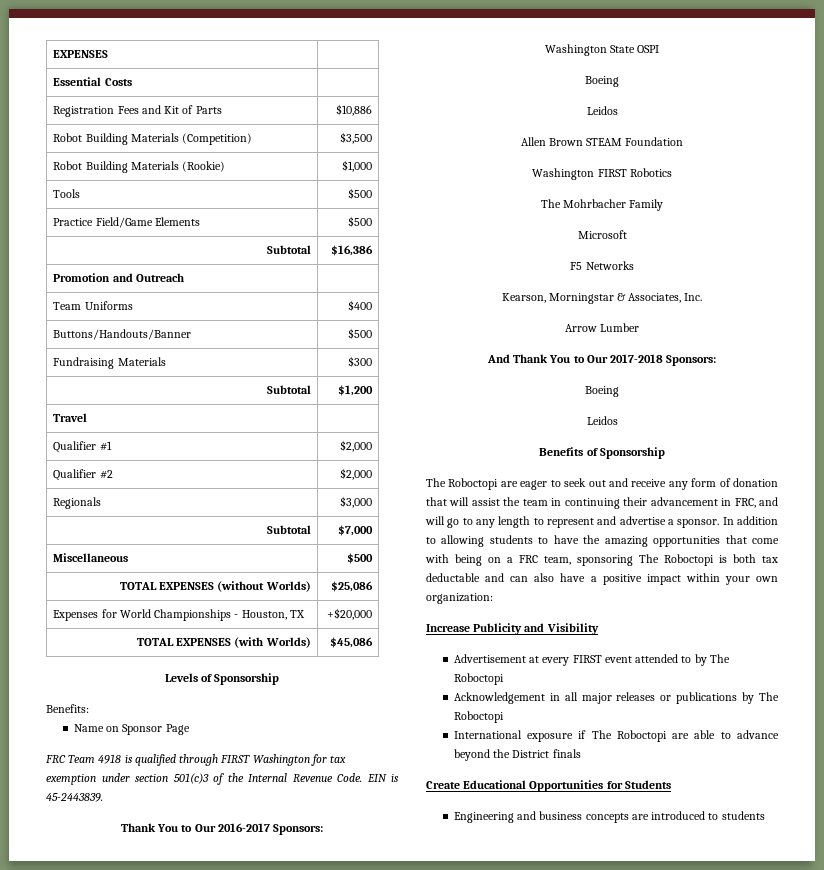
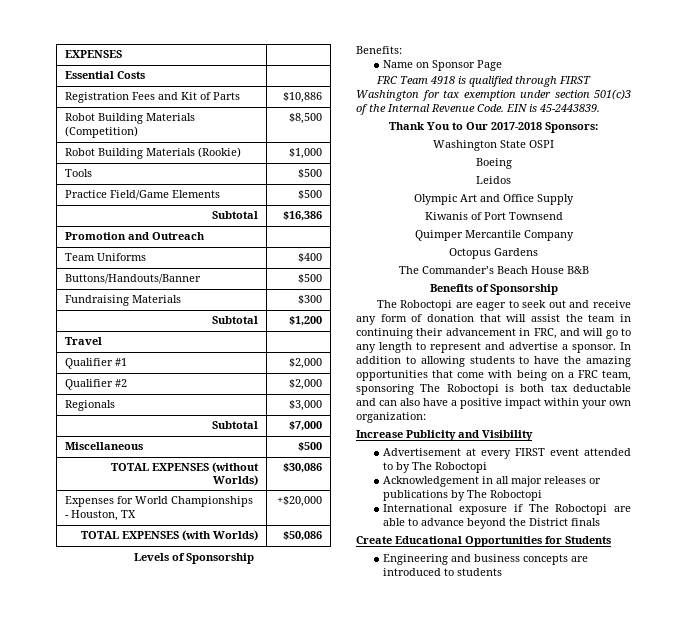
[339,132,372,144] $3,500 -> [289,113,323,124] $8,500
[330,581,373,592] $25,086 -> [283,463,323,473] $30,086
[329,637,373,648] $45,086 -> [283,531,323,541] $50,086
[217,823,270,832] 2016-2017 -> [491,122,542,130] 2017-2018
[520,137,684,146] [532,168,672,180] [540,199,664,211] [577,230,627,239] [570,261,634,270] [501,293,703,304] [564,323,640,332] [486,354,717,366] [585,386,619,397] [586,416,618,425] Allen Brown STEAM Foundation // Washington FIRST Robotics // The Mohrbacher Family // Microsoft // F5 Networks // Kearson, Morningstar & Associates, Inc. // Arrow Lumber // And Thank You to Our 2017-2018 Sponsors: // Boeing // Leidos -> [414,194,574,205] [424,212,563,220] [414,230,574,241] [449,248,538,259] [398,266,589,274] Olympic Art and Office Supply // Kiwanis of Port Townsend // Quimper Mercantile Company // Octopus Gardens // The Commander’s Beach House B&B

